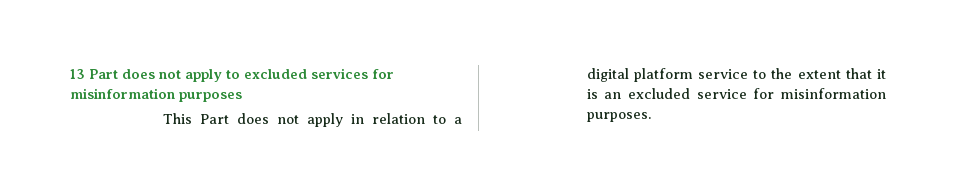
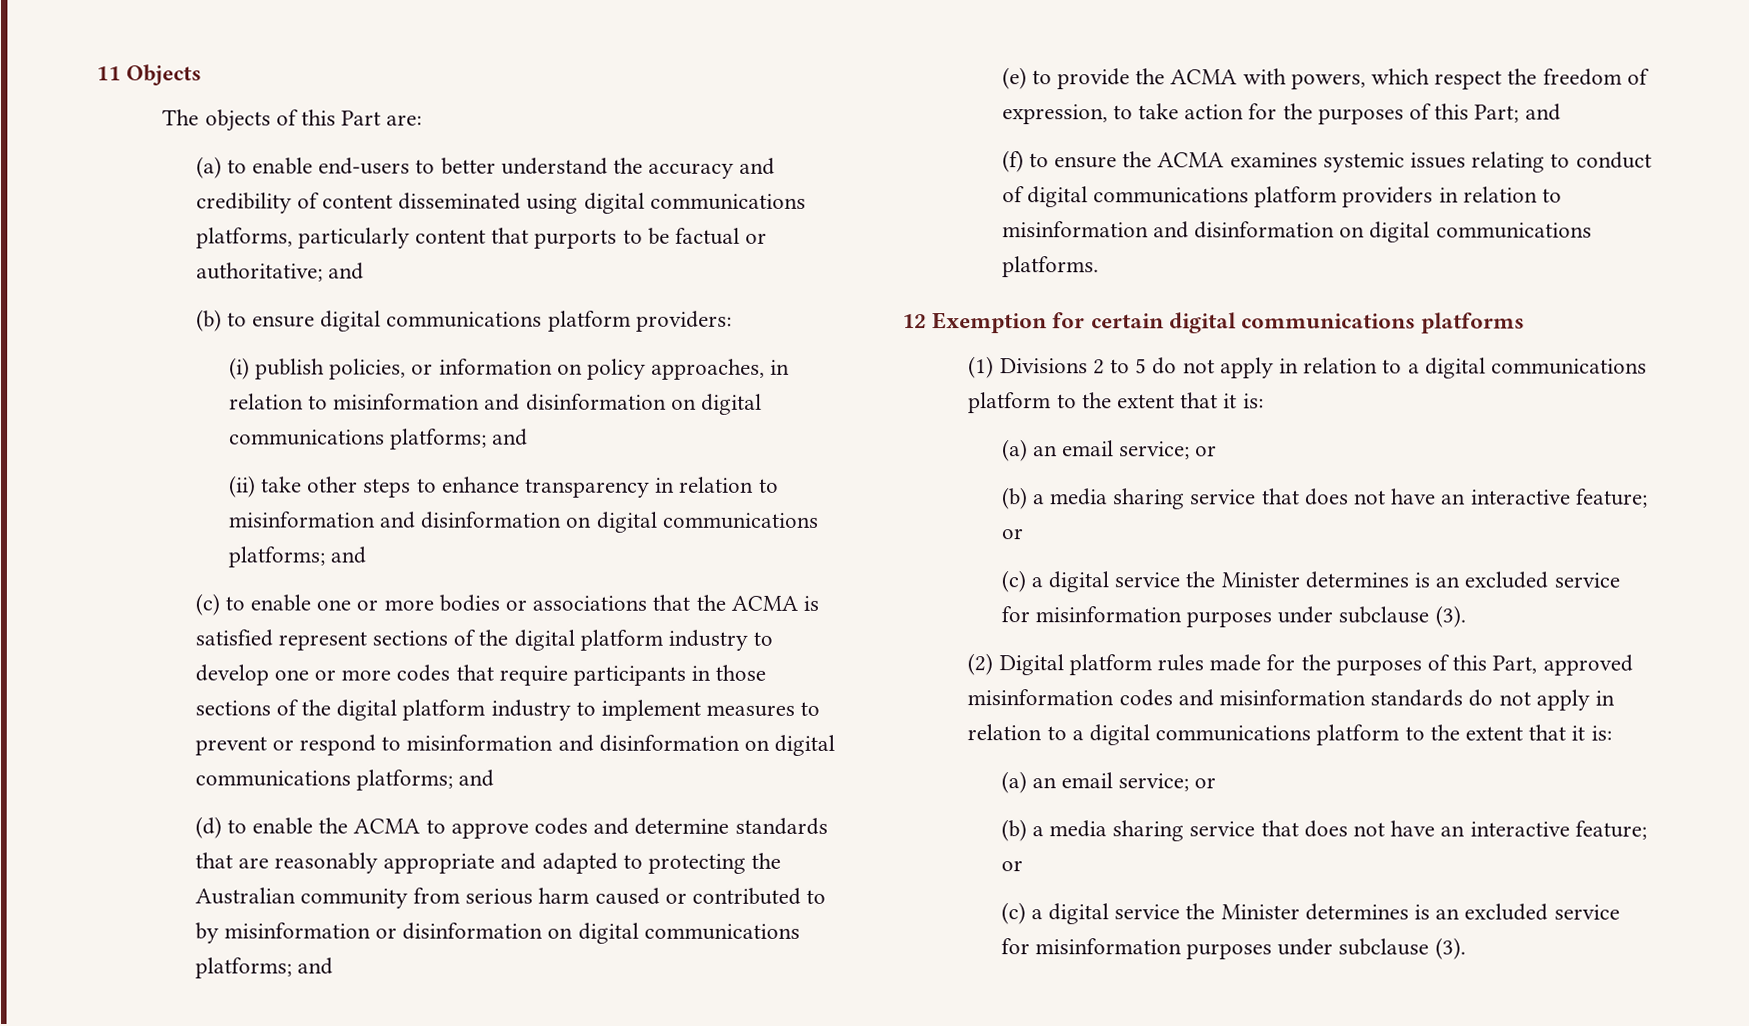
[70,68,394,82] [70,88,242,102] [162,113,462,127] [586,68,886,82] [586,88,886,99] [586,112,651,122] 13 Part does not apply to excluded services for misinformation purposes // This Part does not apply in relation to a digital platform service to the extent that it is an excluded service for misinformation purposes. -> [96,64,203,86] [162,109,423,132] [195,156,776,179] [195,192,806,214] [195,227,768,249] [195,262,364,282] [195,309,732,332] [228,357,791,380] [228,393,763,415] [228,428,529,450] [228,475,779,498] [227,511,819,533] [227,546,366,568] [194,593,820,616] [194,629,774,651] [194,664,767,686] [194,699,821,721] [194,734,836,756] [194,769,494,791] [194,816,828,839] [194,852,782,874] [194,887,827,909] [194,922,800,944] [194,957,333,979] [1001,67,1650,90] [1001,103,1561,125] [1001,150,1652,173] [1001,186,1563,208] [1001,221,1592,243] [1001,256,1099,278] [902,312,1526,334] [968,356,1648,379] [968,392,1264,414] [1001,439,1218,462] [1001,487,1648,510] [1000,528,1023,540] [1000,570,1620,593] [1000,605,1466,628] [967,653,1633,676] [967,689,1616,711] [967,724,1612,746] [1000,771,1217,794] [1000,819,1647,842] [1000,860,1023,872] [1000,902,1620,925] [1000,937,1466,960] 11 Objects // The objects of this Part are: // (a) to enable end-users to better understand the accuracy and credibility of content disseminated using digital communications platforms, particularly content that purports to be factual or authoritative; and // (b) to ensure digital communications platform providers: // (i) publish policies, or information on policy approaches, in relation to misinformation and disinformation on digital communications platforms; and // (ii) take other steps to enhance transparency in relation to misinformation and disinformation on digital communications platforms; and // (c) to enable one or more bodies or associations that the ACMA is satisfied represent sections of the digital platform industry to develop one or more codes that require participants in those sections of the digital platform industry to implement measures to prevent or respond to misinformation and disinformation on digital communications platforms; and // (d) to enable the ACMA to approve codes and determine standards that are reasonably appropriate and adapted to protecting the Australian community from serious harm caused or contributed to by misinformation or disinformation on digital communications platforms; and // (e) to provide the ACMA with powers, which respect the freedom of expression, to take action for the purposes of this Part; and // (f) to ensure the ACMA examines systemic issues relating to conduct of digital communications platform providers in relation to misinformation and disinformation on digital communications platforms. // 12 Exemption for certain digital communications platforms // (1) Divisions 2 to 5 do not apply in relation to a digital communications platform to the extent that it is: // (a) an email service; or // (b) a media sharing service that does not have an interactive feature; or // (c) a digital service the Minister determines is an excluded service for misinformation purposes under subclause (3). // (2) Digital platform rules made for the purposes of this Part, approved misinformation codes and misinformation standards do not apply in relation to a digital communications platform to the extent that it is: // (a) an email service; or // (b) a media sharing service that does not have an interactive feature; or // (c) a digital service the Minister determines is an excluded service for misinformation purposes under subclause (3).

